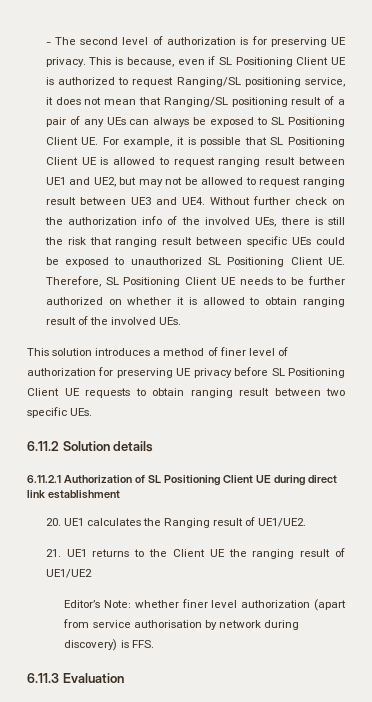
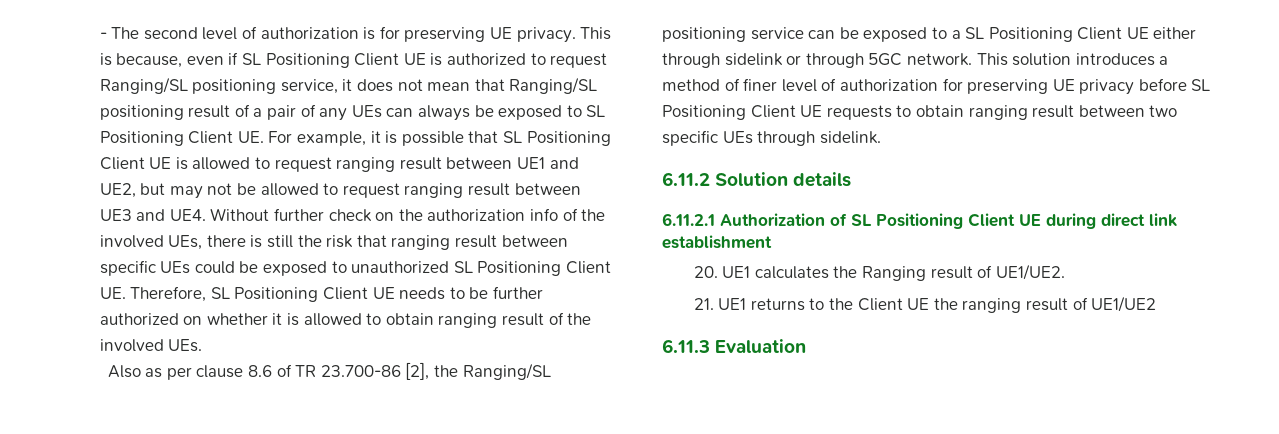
(182, 321) none -> [107,362,551,380] [662,27,1197,42] [662,53,972,68] Also as per clause 8.6 of TR 23.700-86 [2], the Ranging/SL positioning service can be exposed to a SL Positioning Client UE either through sidelink or through 5GC network.
[70,408,93,416] UEs. -> [722,131,881,146] UEs through sidelink.
[64,599,346,611] [63,619,299,630] [64,639,154,651] // Editor’s Note: whether finer level authorization (apart from service authorisation by network during discovery) is FFS. -> (1157, 304) none

